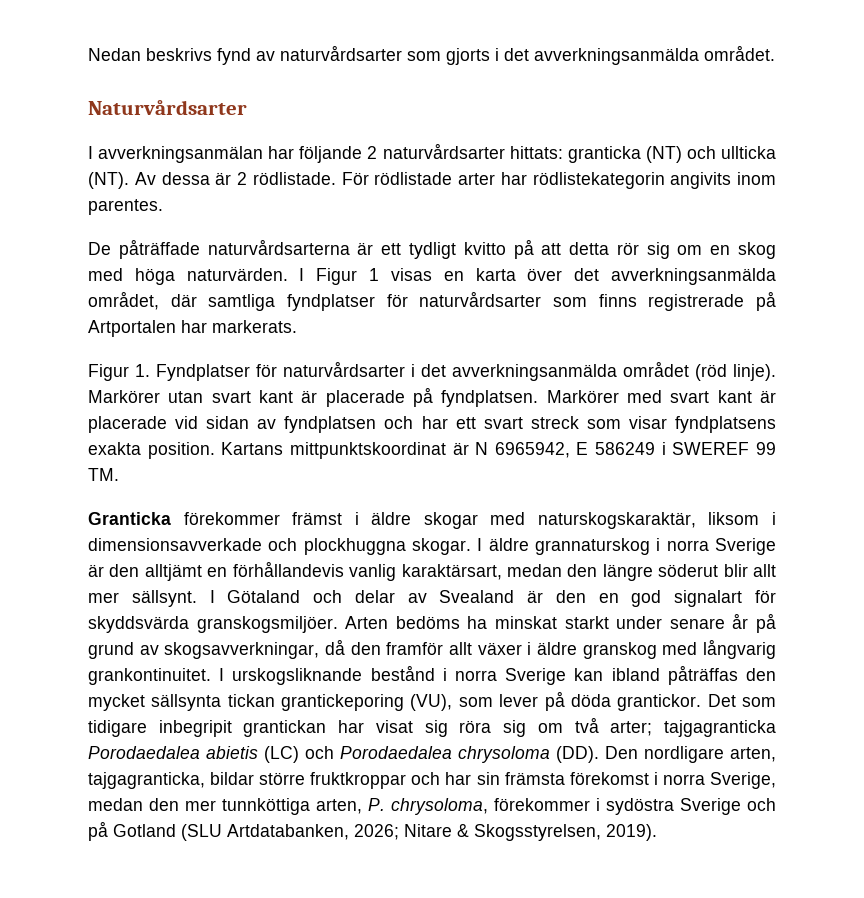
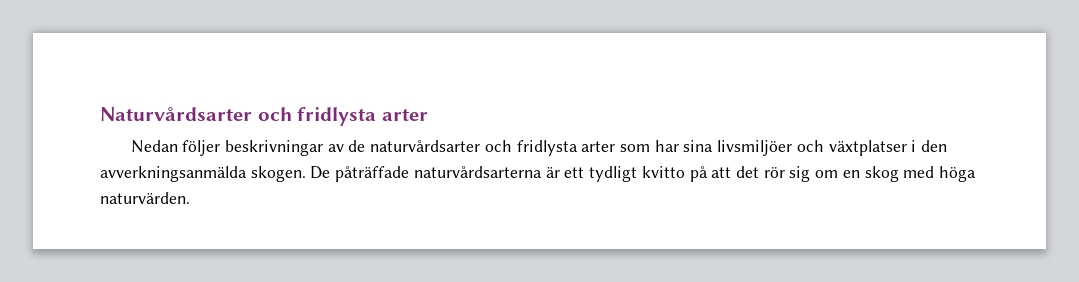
[88,45,775,65] [88,100,247,115] [88,143,777,163] [88,172,776,189] [88,199,163,215] Nedan beskrivs fynd av naturvårdsarter som gjorts i det avverkningsanmälda området. // Naturvårdsarter // I avverkningsanmälan har följande 2 naturvårdsarter hittats: granticka (NT) och ullticka (NT). Av dessa är 2 rödlistade. För rödlistade arter har rödlistekategorin angivits inom parentes. // -> [100,107,428,126] [130,140,948,156] [100,166,306,182] Naturvårdsarter och fridlysta arter // Nedan följer beskrivningar av de naturvårdsarter och fridlysta arter som har sina livsmiljöer och växtplatser i den avverkningsanmälda skogen.
[569,242,610,255] detta -> [735,166,759,178] det
[299,268,776,285] [88,291,776,311] [88,320,297,337] [88,361,776,381] [88,387,777,407] [88,416,776,433] [88,442,776,459] [88,468,119,481] [88,512,776,529] [88,538,777,555] [88,561,776,581] [88,590,776,607] [88,613,777,633] [88,639,776,659] [88,665,776,685] [88,691,777,711] [88,717,777,737] [88,746,776,763] [88,772,776,789] [88,798,776,815] [88,821,657,841] I Figur 1 visas en karta över det avverkningsanmälda området, där samtliga fyndplatser för naturvårdsarter som finns registrerade på Artportalen har markerats. // Figur 1. Fyndplatser för naturvårdsarter i det avverkningsanmälda området (röd linje). Markörer utan svart kant är placerade på fyndplatsen. Markörer med svart kant är placerade vid sidan av fyndplatsen och har ett svart streck som visar fyndplatsens exakta position. Kartans mittpunktskoordinat är N 6965942, E 586249 i SWEREF 99 TM. // Granticka förekommer främst i äldre skogar med naturskogskaraktär, liksom i dimensionsavverkade och plockhuggna skogar. I äldre grannaturskog i norra Sverige är den alltjämt en förhållandevis vanlig karaktärsart, medan den längre söderut blir allt mer sällsynt. I Götaland och delar av Svealand är den en god signalart för skyddsvärda granskogsmiljöer. Arten bedöms ha minskat starkt under senare år på grund av skogsavverkningar, då den framför allt växer i äldre granskog med långvarig grankontinuitet. I urskogsliknande bestånd i norra Sverige kan ibland påträffas den mycket sällsynta tickan grantickeporing (VU), som lever på döda grantickor. Det som tidigare inbegripit grantickan har visat sig röra sig om två arter; tajgagranticka Porodaedalea abietis (LC) och Porodaedalea chrysoloma (DD). Den nordligare arten, tajgagranticka, bildar större fruktkroppar och har sin främsta förekomst i norra Sverige, medan den mer tunnköttiga arten, P. chrysoloma, förekommer i sydöstra Sverige och på Gotland (SLU Artdatabanken, 2026; Nitare & Skogsstyrelsen, 2019). -> (190, 198) none

